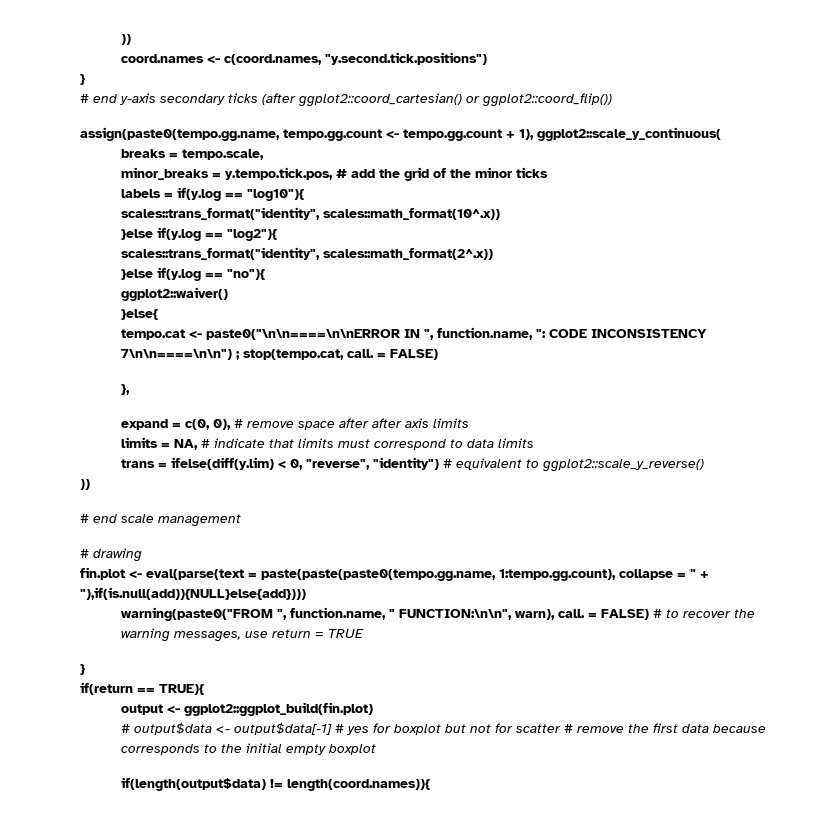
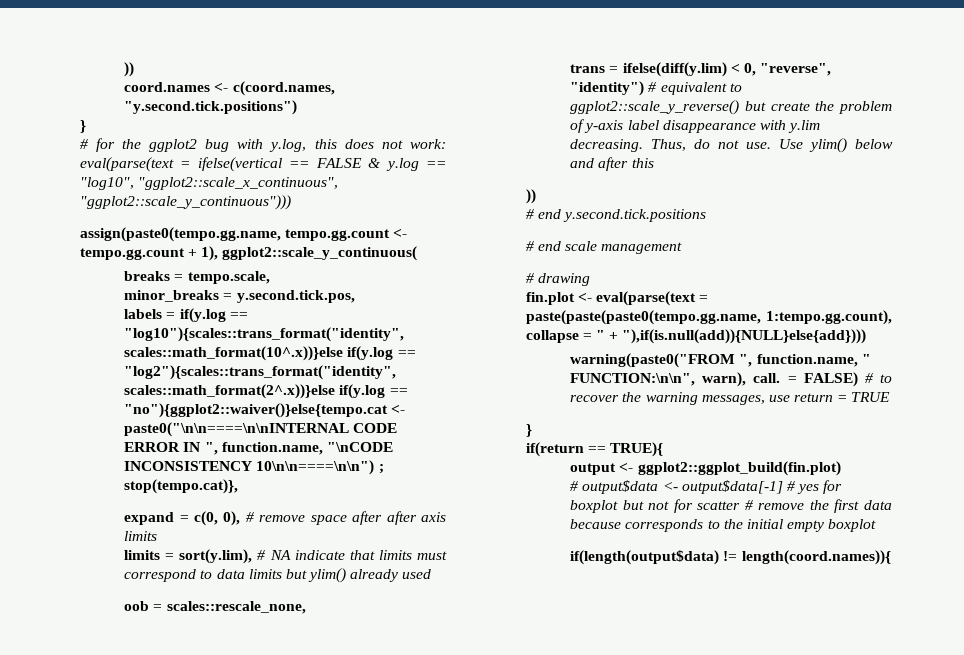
[92,93,612,107] end y-axis secondary ticks (after ggplot2::coord_cartesian() or ggplot2::coord_flip()) -> [95,138,447,152] [79,157,446,172] [79,177,338,190] [79,195,291,210] for the ggplot2 bug with y.log, this does not work: eval(parse(text = ifelse(vertical == FALSE & y.log == "log10", "ggplot2::scale_x_continuous", "ggplot2::scale_y_continuous")))
[224,167,548,181] [120,187,304,201] [120,207,500,220] [120,227,277,241] [120,247,493,260] [120,267,265,281] [120,287,228,301] [120,309,158,320] [120,327,707,340] [120,349,438,360] [120,384,130,395] y.tempo.tick.pos, # add the grid of the minor ticks // labels = if(y.log == "log10"){ // scales::trans_format("identity", scales::math_format(10^.x)) // }else if(y.log == "log2"){ // scales::trans_format("identity", scales::math_format(2^.x)) // }else if(y.log == "no"){ // ggplot2::waiver() // }else{ // tempo.cat <- paste0("\n\n====\n\nERROR IN ", function.name, ": CODE INCONSISTENCY 7\n\n====\n\n") ; stop(tempo.cat, call. = FALSE) // }, -> [236,290,355,303] [124,308,248,323] [124,327,405,342] [124,346,416,361] [124,365,397,380] [124,384,408,399] [124,403,406,418] [124,422,398,437] [124,442,393,455] [124,460,384,475] [124,479,239,494] y.second.tick.pos, // labels = if(y.log == "log10"){scales::trans_format("identity", scales::math_format(10^.x))}else if(y.log == "log2"){scales::trans_format("identity", scales::math_format(2^.x))}else if(y.log == "no"){ggplot2::waiver()}else{tempo.cat <- paste0("\n\n====\n\nINTERNAL CODE ERROR IN ", function.name, "\nCODE INCONSISTENCY 10\n\n====\n\n") ; stop(tempo.cat)},
[173,439,210,450] NA, # -> [179,549,291,564] sort(y.lim), # NA
(534, 443) none -> [285,568,432,583] [124,601,306,614] but ylim() already used // oob = scales::rescale_none,
[79,479,90,490] // )) -> [744,101,892,114] [570,119,821,133] [570,138,894,153] [570,157,654,171] [525,189,536,204] [525,209,706,222] but create the problem of y-axis label disappearance with y.lim decreasing. Thus, do not use. Use ylim() below and after this // )) // # end y.second.tick.positions

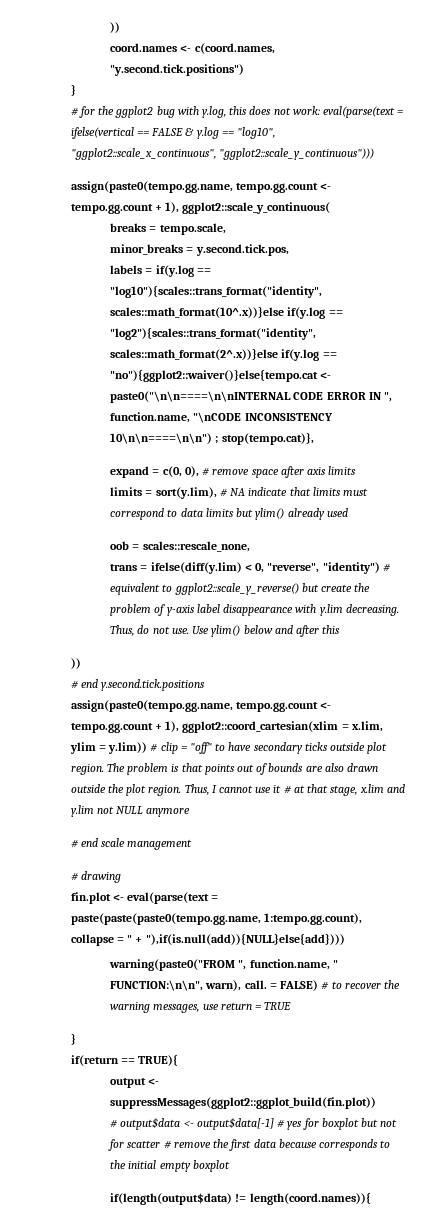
[386,511,417,525] after -> (304, 472) none
(706, 215) none -> [70,700,332,712] [70,721,383,733] [69,742,388,754] [70,763,379,775] [70,784,405,796] [70,805,191,817] // assign(paste0(tempo.gg.name, tempo.gg.count <- tempo.gg.count + 1), ggplot2::coord_cartesian(xlim = x.lim, ylim = y.lim)) # clip = "off" to have secondary ticks outside plot region. The problem is that points out of bounds are also drawn outside the plot region. Thus, I cannot use it # at that stage, x.lim and y.lim not NULL anymore
[637,461,841,476] ggplot2::ggplot_build(fin.plot) -> [110,1097,377,1109] suppressMessages(ggplot2::ggplot_build(fin.plot))

